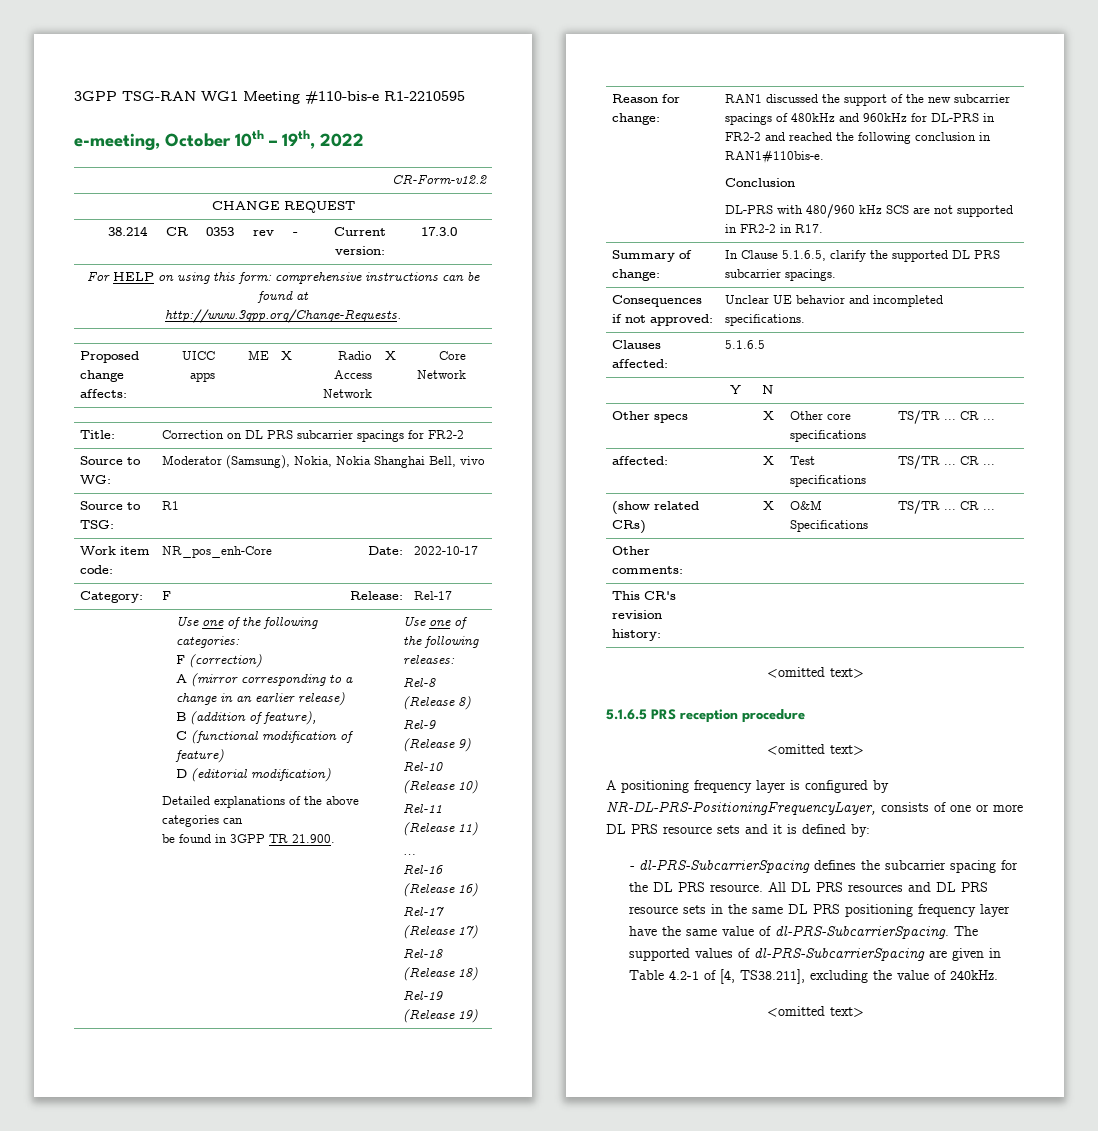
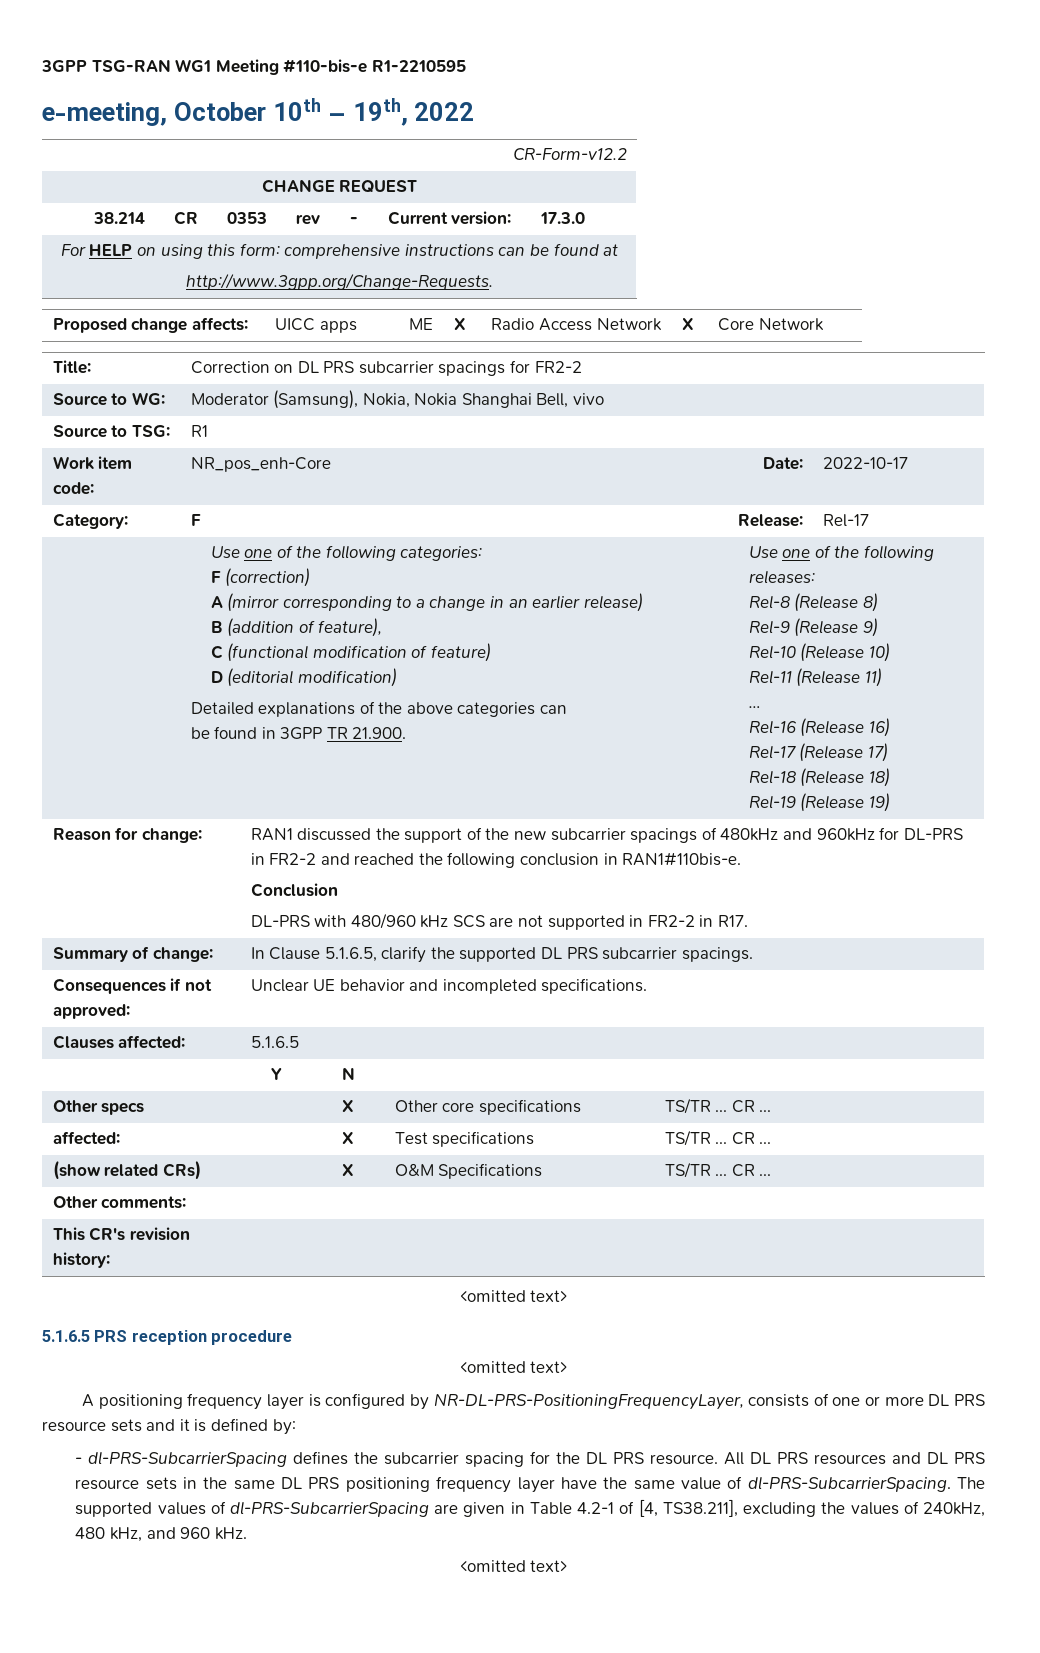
[896,970,998,980] value of 240kHz. -> [850,1501,986,1517] [75,1527,247,1542] values of 240kHz, 480 kHz, and 960 kHz.

